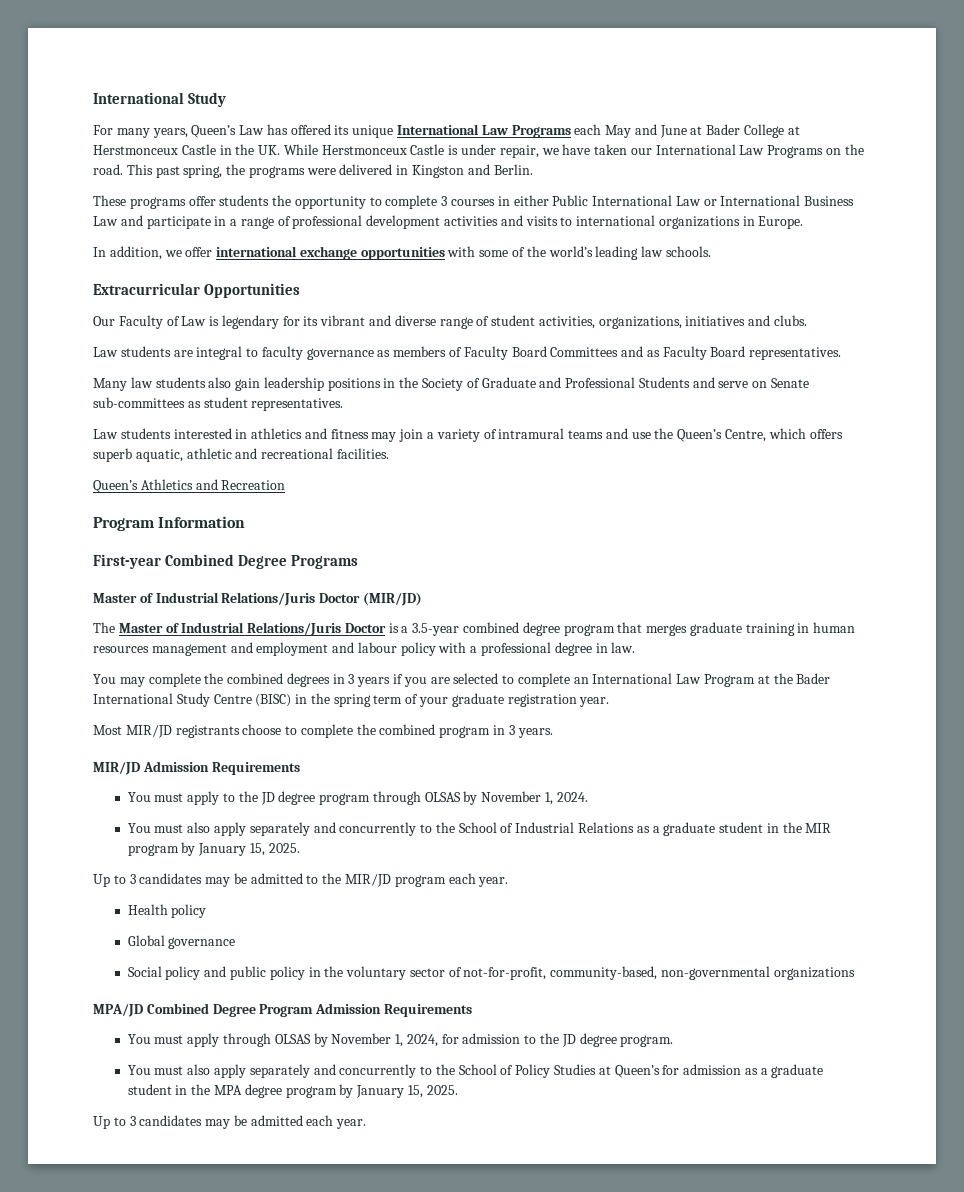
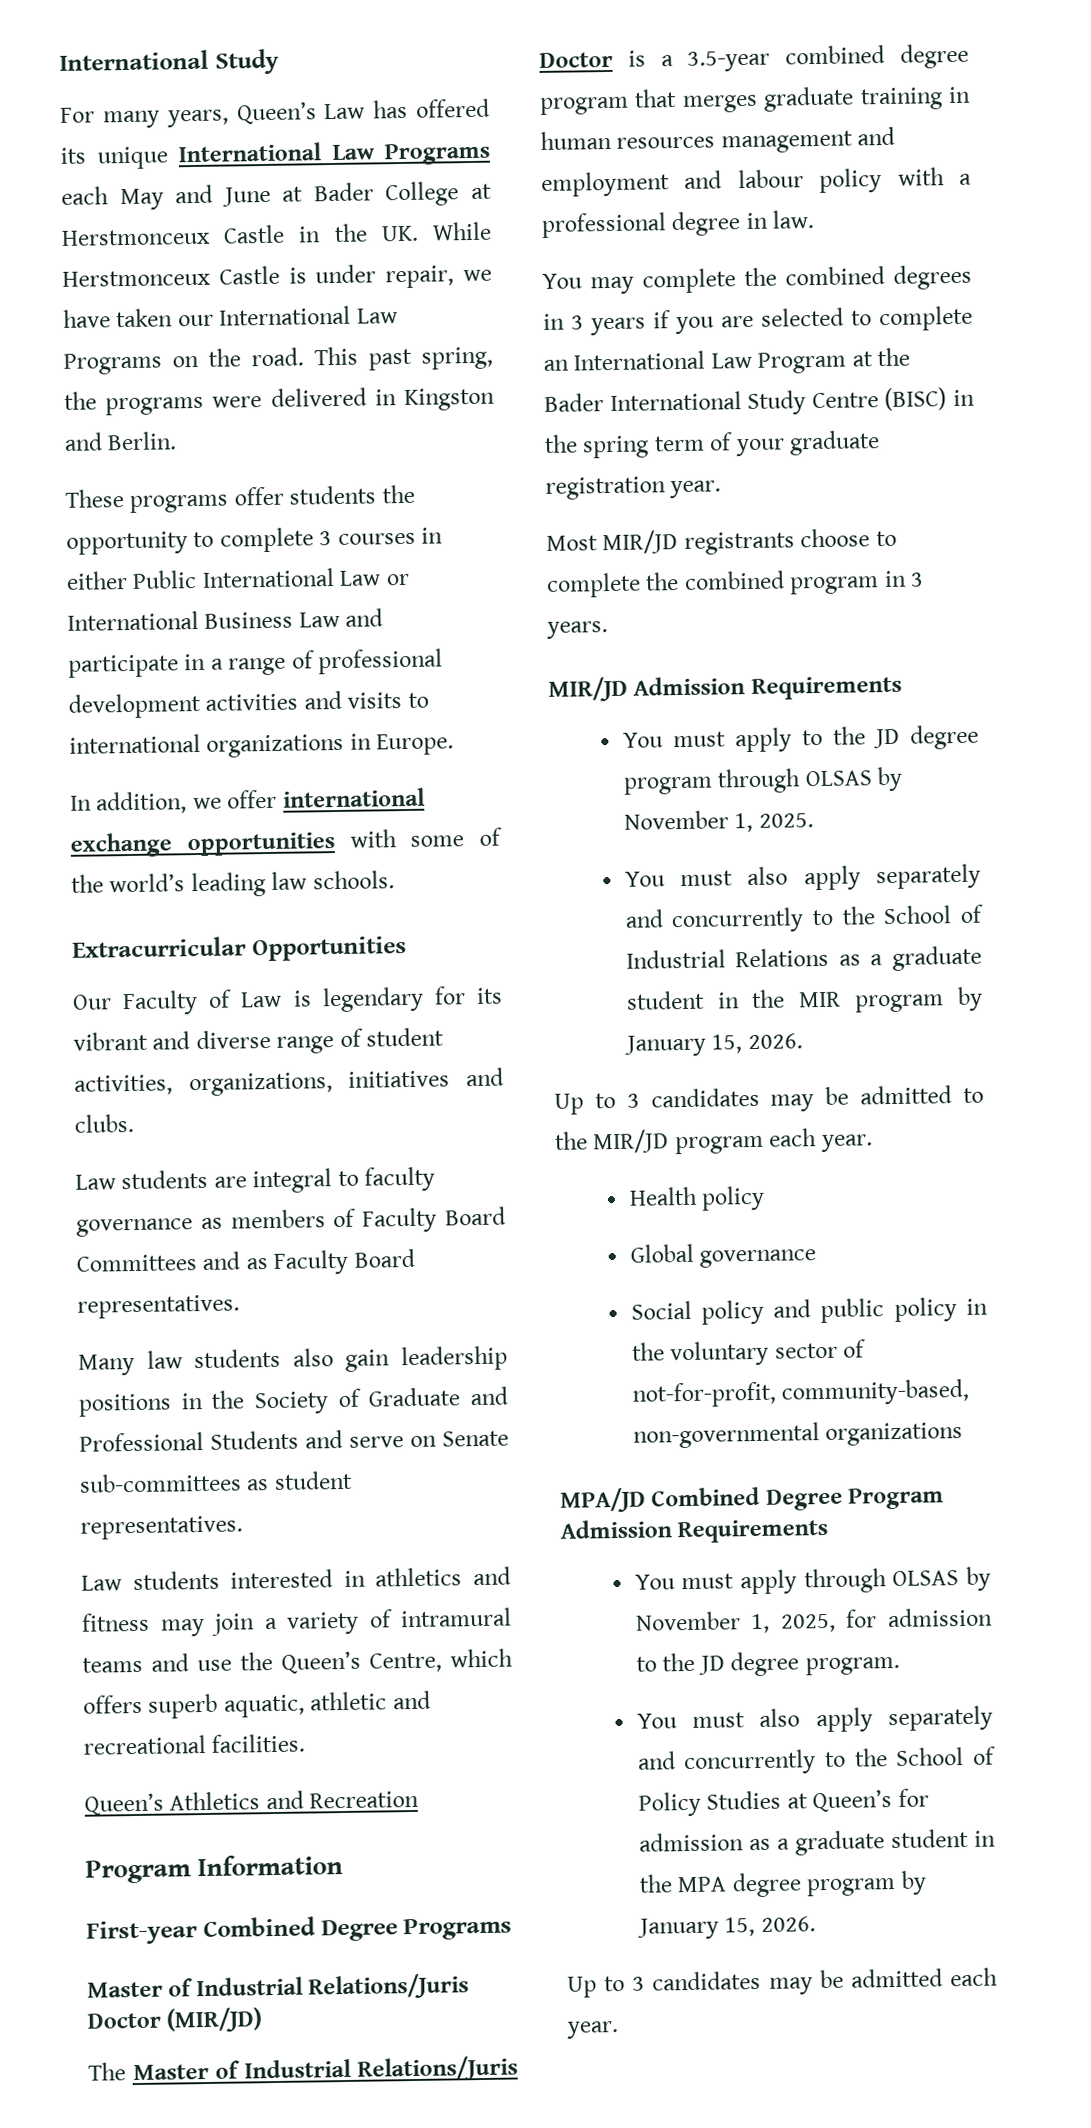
[556,792,588,802] 2024. -> [758,813,814,828] 2025.
[268,843,300,853] 2025. -> [747,1033,803,1050] 2026.
[406,1034,438,1047] 2024, -> [780,1613,836,1633] 2025,
[426,1085,458,1095] 2025. -> [760,1916,816,1932] 2026.

